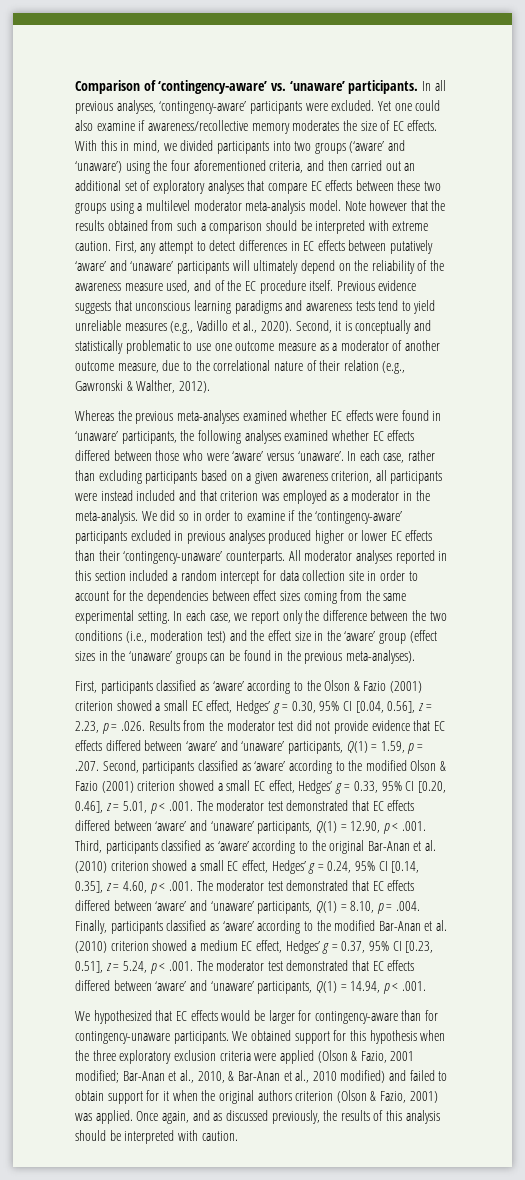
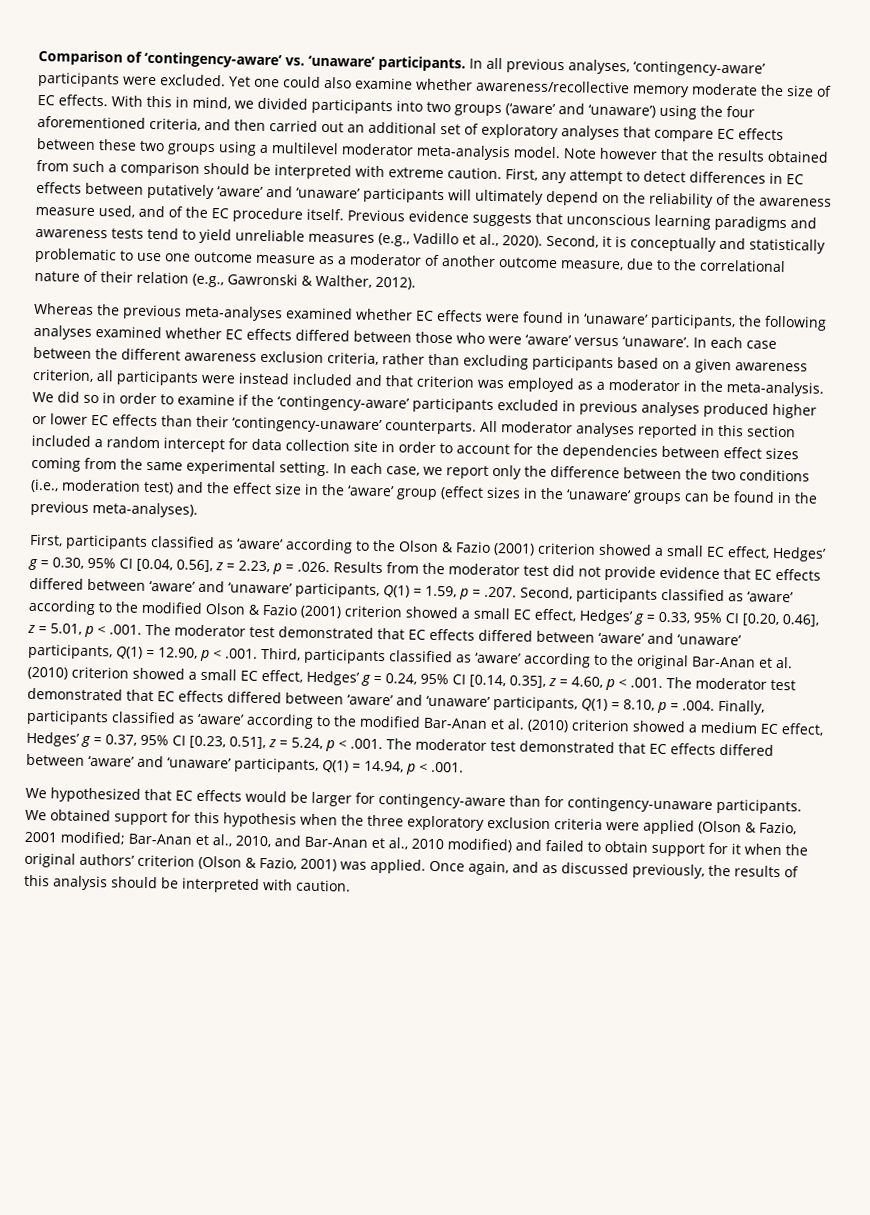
[138,120,146,131] if -> [416,78,473,91] whether
[292,120,340,131] moderates -> [691,83,758,96] moderate
[383,453,405,463] case, -> [746,340,777,349] [33,346,379,365] case between the different awareness exclusion criteria,
[228,1071,235,1081] & -> [274,835,301,847] and
[257,1090,292,1101] authors -> [79,853,135,866] authors’

